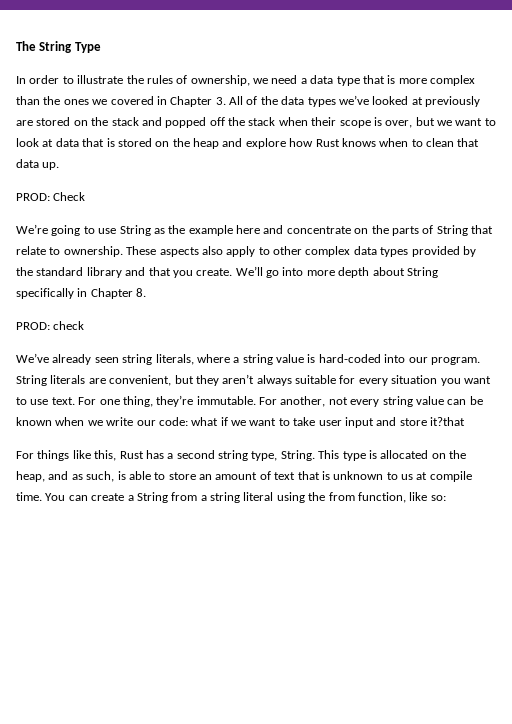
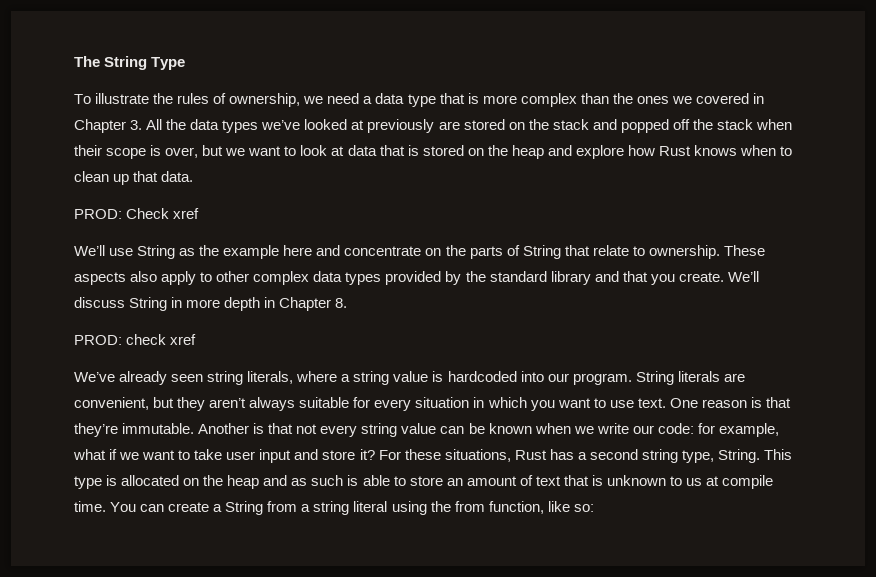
[16,75,74,84] In order to -> [74,94,91,104] To
[246,96,258,105] of -> (163, 124) none
[457,138,480,147] [16,159,60,170] that data up. -> [113,171,194,185] up that data.
[16,224,95,236] // We’re going to -> [173,208,200,219] [74,245,105,256] xref // We’ll
[266,267,438,278] [16,288,74,299] go into more depth about String specifically -> [74,297,261,311] discuss String in more depth
(85, 325) none -> [170,334,197,345] xref
[318,354,381,363] hard-coded -> [447,371,517,382] hardcoded
(438, 379) none -> [473,397,527,408] in which
[78,395,326,407] For one thing, they’re immutable. For another, -> [669,397,791,408] [74,423,294,437] One reason is that they’re immutable. Another is that
(188, 421) none -> [697,423,779,437] for example,
[430,417,465,426] [16,450,117,461] it?that // For things like this, -> [359,449,511,462] it? For these situations,
[16,471,45,482] heap, -> [227,475,260,489] heap
[86,471,115,482] such, -> [311,475,344,486] such

